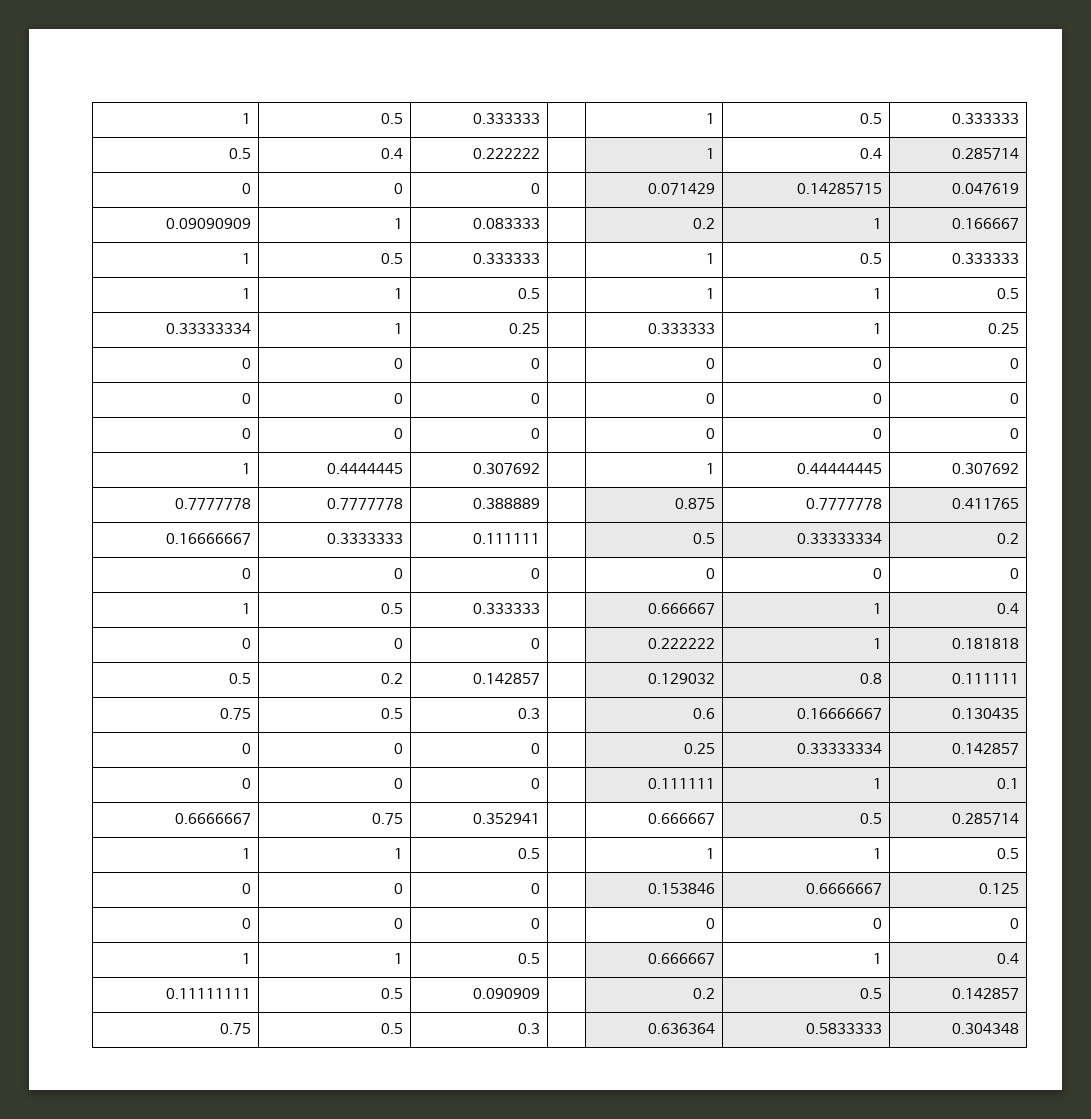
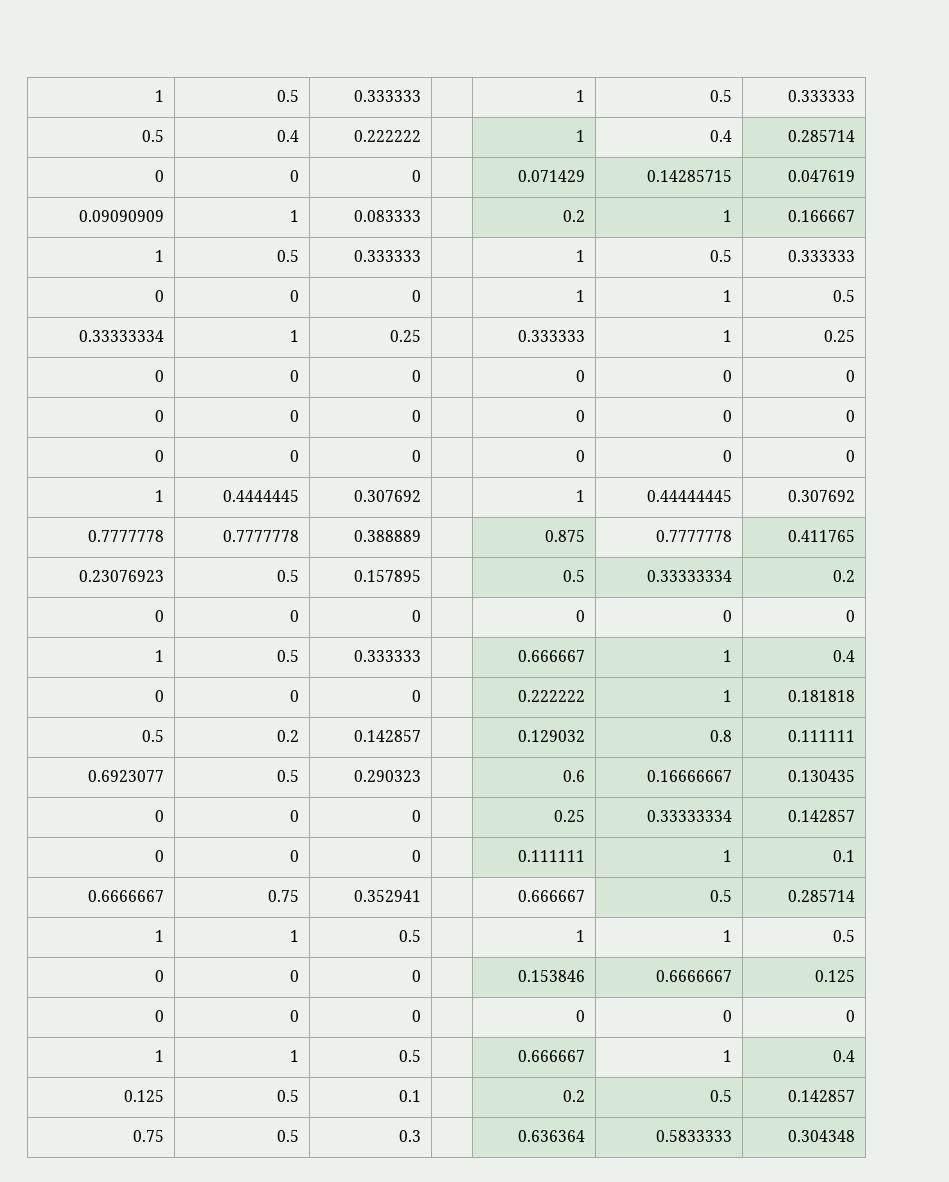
[242,288,252,299] [394,288,404,299] [518,288,541,299] 1 | 1 | 0.5 -> [154,290,164,302] [289,290,299,302] [411,290,421,302] 0 | 0 | 0
[166,533,252,545] [327,533,404,544] [473,533,541,544] 0.16666667 | 0.3333333 | 0.111111 -> [78,570,164,582] [276,570,299,582] [353,570,421,582] 0.23076923 | 0.5 | 0.157895
[220,708,252,720] [381,708,404,719] [518,708,541,719] 0.75 | 0.5 | 0.3 -> [87,770,164,782] [276,770,299,782] [353,770,421,782] 0.6923077 | 0.5 | 0.290323
[166,988,252,999] [381,988,404,999] [473,988,541,999] 0.11111111 | 0.5 | 0.090909 -> [123,1090,164,1102] [276,1090,299,1102] [398,1090,421,1102] 0.125 | 0.5 | 0.1

